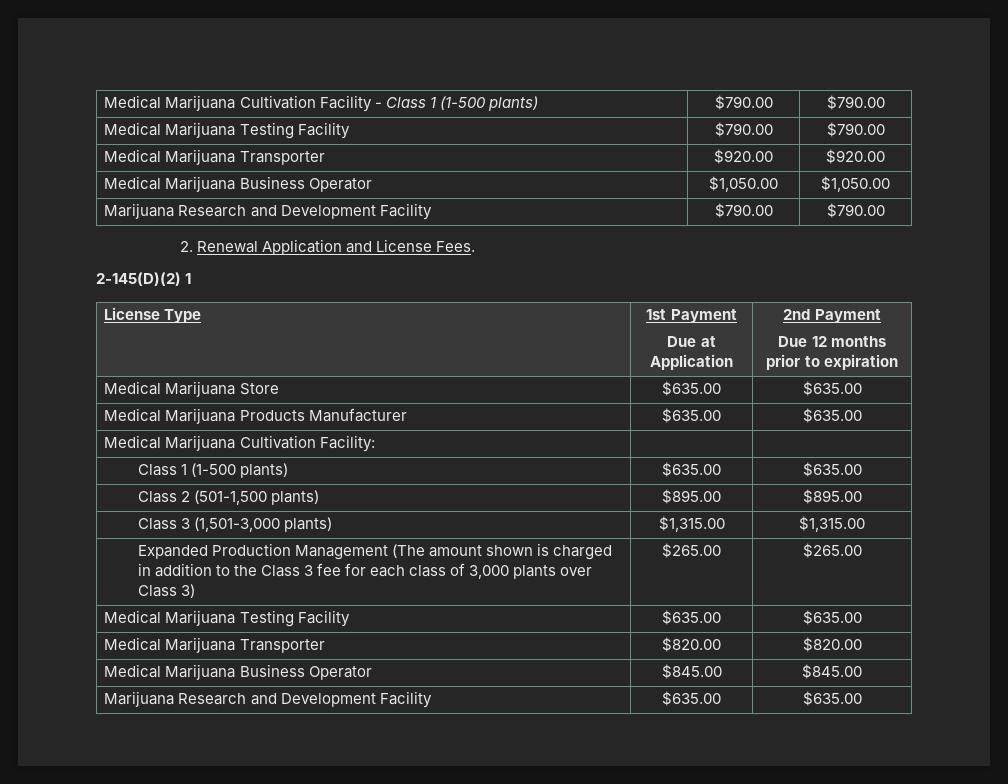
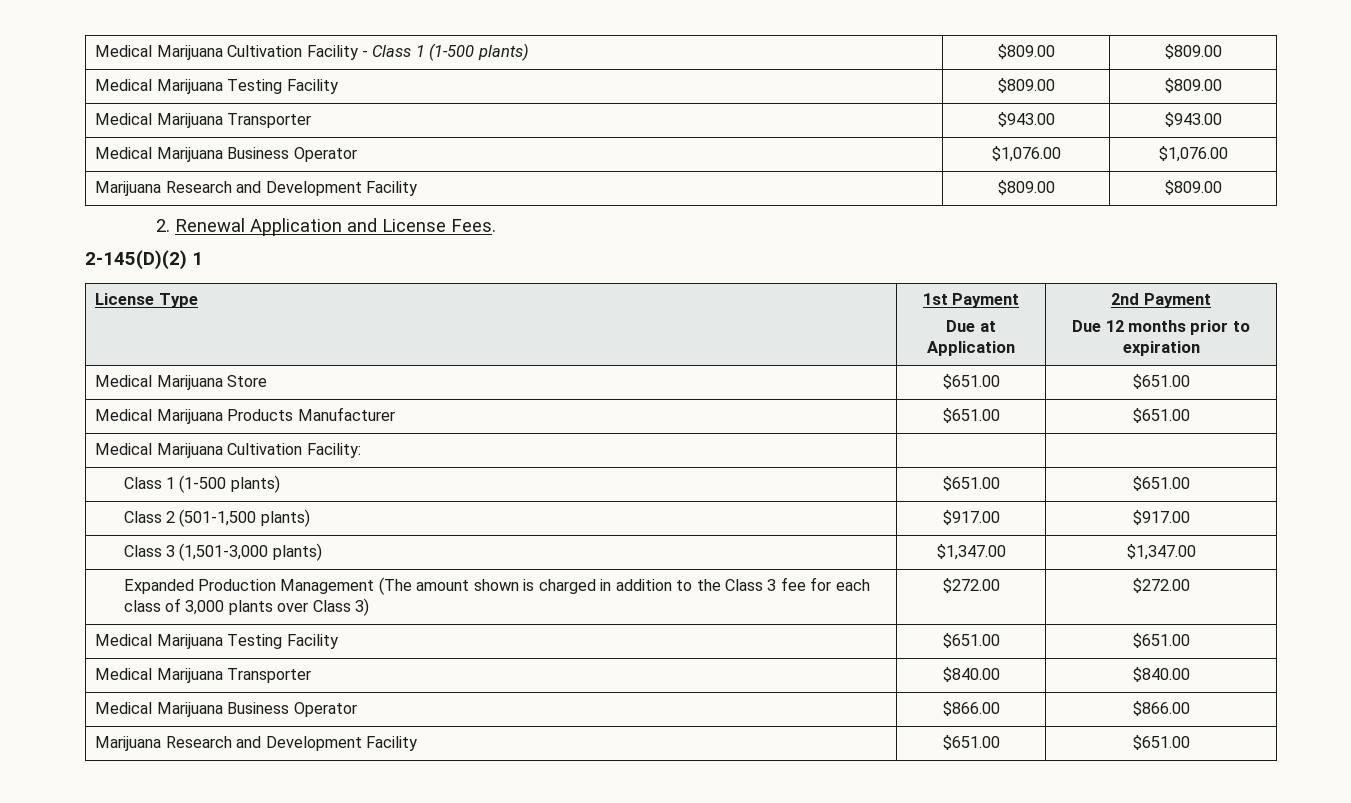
[714,95,773,110] [826,95,885,110] [104,122,350,139] [714,122,773,137] [826,122,885,137] [104,149,325,165] [714,149,773,164] [826,149,885,164] [104,176,372,192] [709,176,778,192] [821,176,890,192] [104,203,432,220] [714,203,773,218] [826,203,885,218] $790.00 | $790.00 // Medical Marijuana Testing Facility | $790.00 | $790.00 // Medical Marijuana Transporter | $920.00 | $920.00 // Medical Marijuana Business Operator | $1,050.00 | $1,050.00 // Marijuana Research and Development Facility | $790.00 | $790.00 -> [997,44,1055,59] [1164,44,1222,59] [95,79,338,94] [997,78,1055,93] [1164,78,1222,93] [95,113,312,128] [997,112,1055,127] [1164,112,1222,127] [95,147,357,162] [991,146,1061,162] [1158,146,1228,162] [95,181,417,196] [997,180,1055,195] [1164,180,1222,195] $809.00 | $809.00 // Medical Marijuana Testing Facility | $809.00 | $809.00 // Medical Marijuana Transporter | $943.00 | $943.00 // Medical Marijuana Business Operator | $1,076.00 | $1,076.00 // Marijuana Research and Development Facility | $809.00 | $809.00
[662,381,721,396] [802,381,862,396] $635.00 | $635.00 -> [942,374,1000,389] [1132,374,1190,389] $651.00 | $651.00
[662,408,721,423] [802,408,862,423] $635.00 | $635.00 -> [942,408,1000,423] [1132,408,1190,423] $651.00 | $651.00
[662,462,721,477] [802,462,862,477] $635.00 | $635.00 -> [942,476,1000,491] [1132,476,1190,491] $651.00 | $651.00
[662,489,721,504] [802,489,862,504] $895.00 | $895.00 -> [942,510,1000,525] [1132,510,1190,525] $917.00 | $917.00
[658,516,725,532] [799,516,865,532] $1,315.00 | $1,315.00 -> [936,544,1006,560] [1126,544,1196,560] $1,347.00 | $1,347.00
[662,543,721,558] [802,543,862,558] [104,610,350,627] [662,610,721,625] [802,610,862,625] [104,637,325,653] [662,637,721,652] [802,637,862,652] [104,664,372,680] [661,664,722,679] [802,664,862,679] [104,691,432,708] [662,691,721,706] [802,691,862,706] $265.00 | $265.00 // Medical Marijuana Testing Facility | $635.00 | $635.00 // Medical Marijuana Transporter | $820.00 | $820.00 // Medical Marijuana Business Operator | $845.00 | $845.00 // Marijuana Research and Development Facility | $635.00 | $635.00 -> [942,578,1000,593] [1132,578,1190,593] [95,634,338,649] [942,633,1000,648] [1132,633,1190,648] [95,668,312,683] [942,667,1000,682] [1132,667,1190,682] [95,702,357,717] [942,701,1000,716] [1132,701,1190,716] [95,736,417,751] [942,735,1000,750] [1132,735,1190,750] $272.00 | $272.00 // Medical Marijuana Testing Facility | $651.00 | $651.00 // Medical Marijuana Transporter | $840.00 | $840.00 // Medical Marijuana Business Operator | $866.00 | $866.00 // Marijuana Research and Development Facility | $651.00 | $651.00

